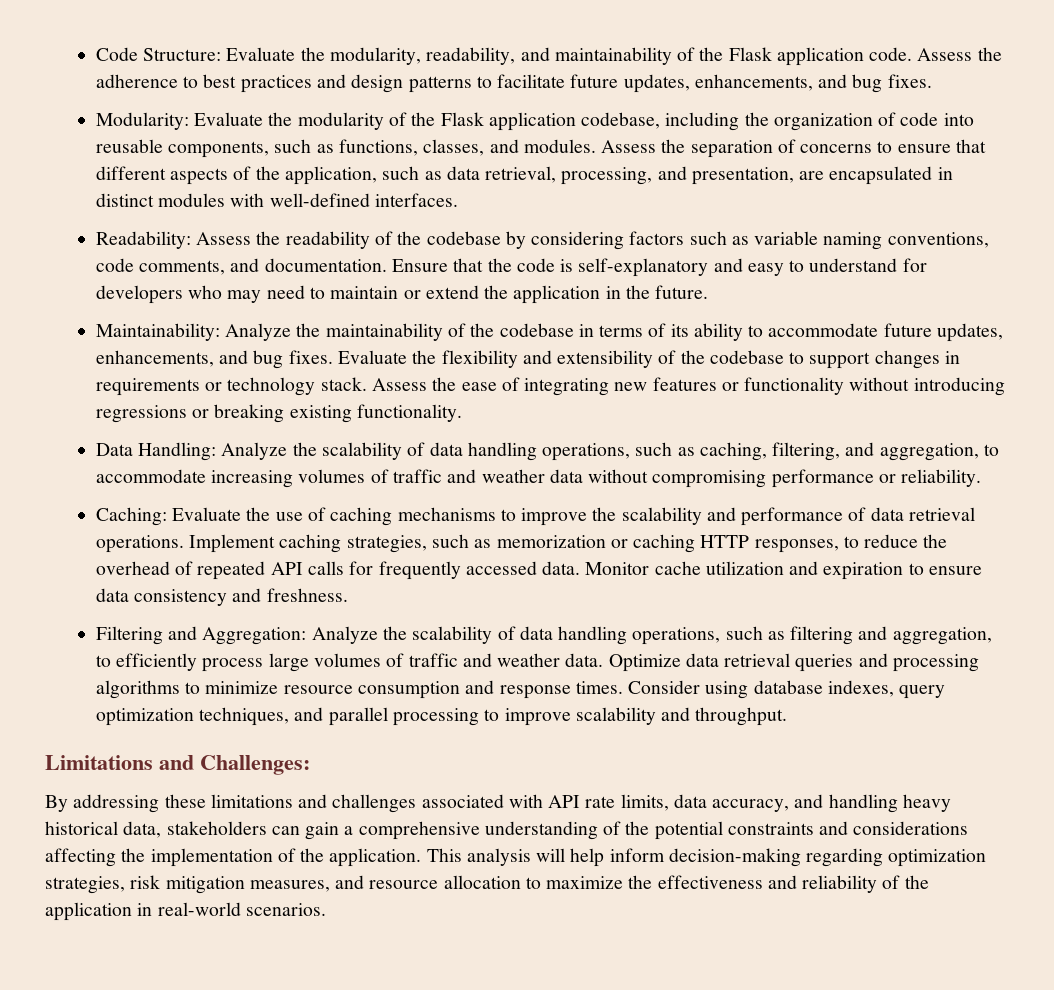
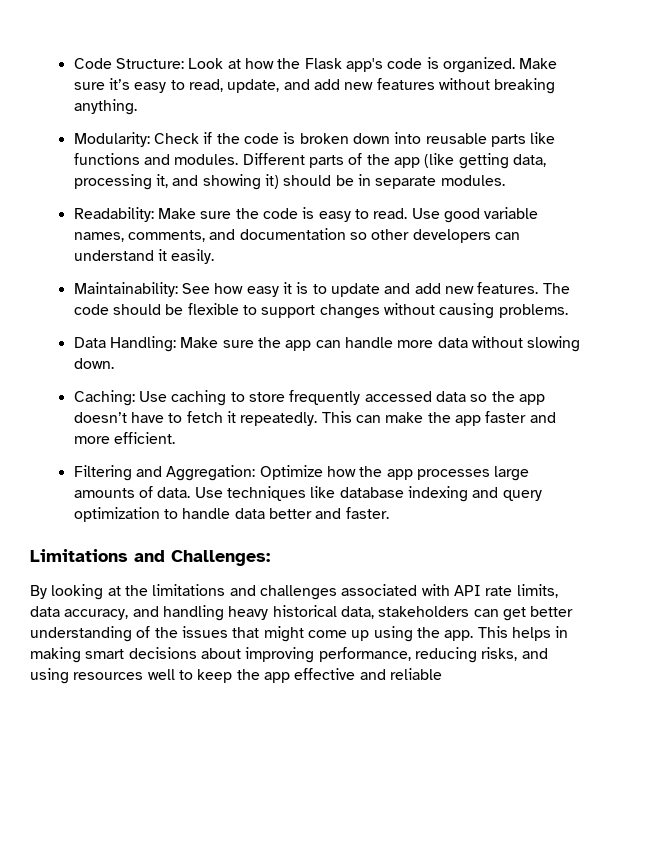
[226,47,1002,66] [95,74,932,93] [95,112,974,131] [95,139,986,158] [95,166,953,185] [95,193,458,207] [95,231,989,250] [95,258,927,277] [95,285,709,304] [95,323,1003,342] [95,350,960,369] [95,377,1005,396] [95,404,462,423] [95,442,999,461] [95,469,982,488] [95,507,975,526] [95,534,948,553] [95,561,982,580] [95,588,348,606] [95,626,992,645] [95,653,979,672] [95,680,946,699] [95,707,788,726] Evaluate the modularity, readability, and maintainability of the Flask application code. Assess the adherence to best practices and design patterns to facilitate future updates, enhancements, and bug fixes. // Modularity: Evaluate the modularity of the Flask application codebase, including the organization of code into reusable components, such as functions, classes, and modules. Assess the separation of concerns to ensure that different aspects of the application, such as data retrieval, processing, and presentation, are encapsulated in distinct modules with well-defined interfaces. // Readability: Assess the readability of the codebase by considering factors such as variable naming conventions, code comments, and documentation. Ensure that the code is self-explanatory and easy to understand for developers who may need to maintain or extend the application in the future. // Maintainability: Analyze the maintainability of the codebase in terms of its ability to accommodate future updates, enhancements, and bug fixes. Evaluate the flexibility and extensibility of the codebase to support changes in requirements or technology stack. Assess the ease of integrating new features or functionality without introducing regressions or breaking existing functionality. // Data Handling: Analyze the scalability of data handling operations, such as caching, filtering, and aggregation, to accommodate increasing volumes of traffic and weather data without compromising performance or reliability. // Caching: Evaluate the use of caching mechanisms to improve the scalability and performance of data retrieval operations. Implement caching strategies, such as memorization or caching HTTP responses, to reduce the overhead of repeated API calls for frequently accessed data. Monitor cache utilization and expiration to ensure data consistency and freshness. // Filtering and Aggregation: Analyze the scalability of data handling operations, such as filtering and aggregation, to efficiently process large volumes of traffic and weather data. Optimize data retrieval queries and processing algorithms to minimize resource consumption and response times. Consider using database indexes, query optimization techniques, and parallel processing to improve scalability and throughput. -> [188,57,558,73] [73,78,556,94] [73,99,137,115] [73,132,556,147] [73,153,546,169] [73,174,505,190] [73,207,539,223] [73,228,520,243] [73,249,215,264] [73,282,570,297] [73,303,568,319] [73,336,581,352] [73,358,114,369] [73,390,545,406] [73,411,556,426] [73,432,176,444] [73,465,530,481] [73,486,542,502] [73,507,389,522] Look at how the Flask app's code is organized. Make sure it’s easy to read, update, and add new features without breaking anything. // Modularity: Check if the code is broken down into reusable parts like functions and modules. Different parts of the app (like getting data, processing it, and showing it) should be in separate modules. // Readability: Make sure the code is easy to read. Use good variable names, comments, and documentation so other developers can understand it easily. // Maintainability: See how easy it is to update and add new features. The code should be flexible to support changes without causing problems. // Data Handling: Make sure the app can handle more data without slowing down. // Caching: Use caching to store frequently accessed data so the app doesn’t have to fetch it repeatedly. This can make the app faster and more efficient. // Filtering and Aggregation: Optimize how the app processes large amounts of data. Use techniques like database indexing and query optimization to handle data better and faster.
[73,794,206,813] addressing these -> [51,584,148,600] looking at the
[305,821,969,840] [45,848,987,867] [45,875,929,894] [45,902,326,921] gain a comprehensive understanding of the potential constraints and considerations affecting the implementation of the application. This analysis will help inform decision-making regarding optimization strategies, risk mitigation measures, and resource allocation to maximize the effectiveness and reliability of the application in real-world scenarios. -> [502,606,574,621] [30,626,569,642] [30,647,548,663] [30,668,442,684] get better understanding of the issues that might come up using the app. This helps in making smart decisions about improving performance, reducing risks, and using resources well to keep the app effective and reliable

